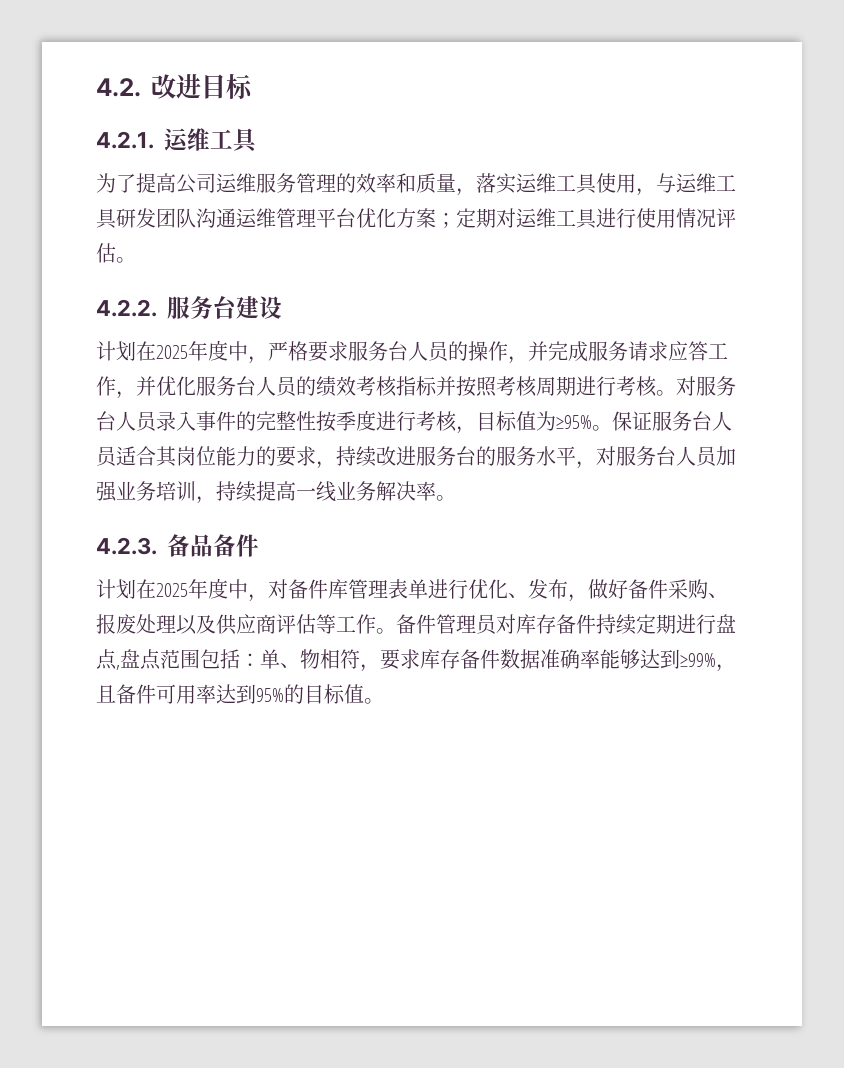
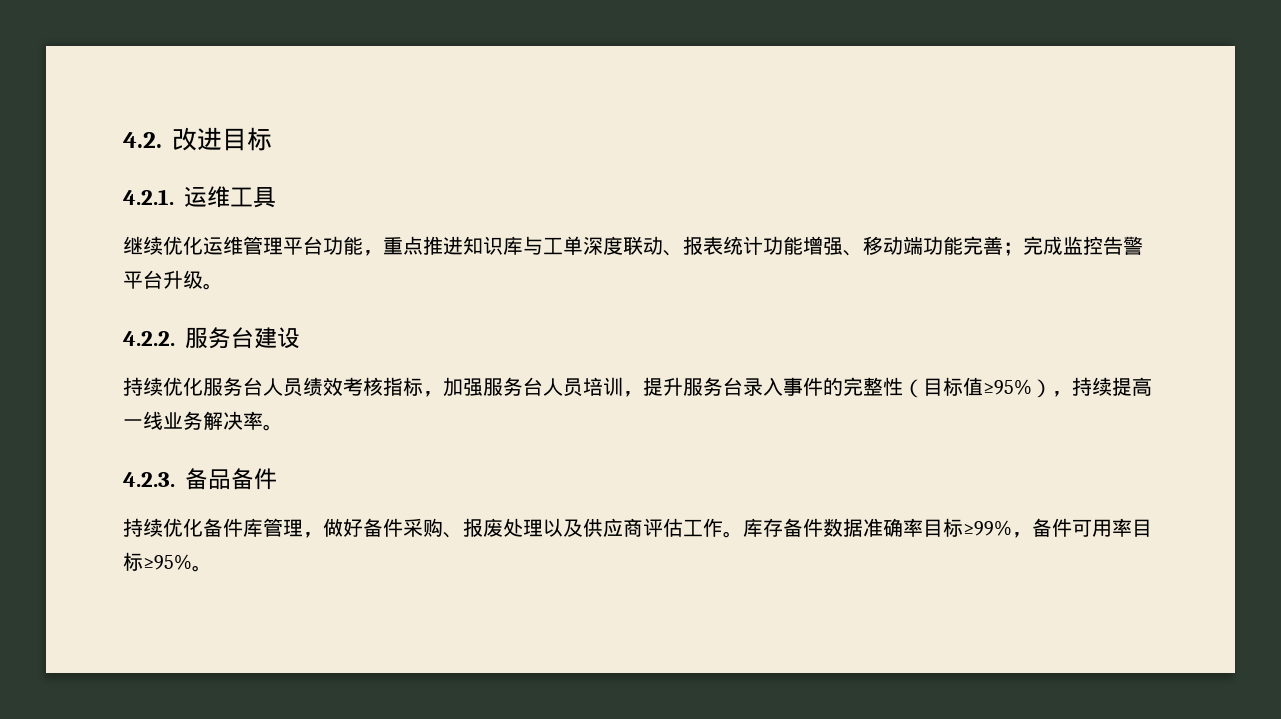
[96,173,736,196] [96,208,736,229] [96,243,136,263] [96,296,282,319] [96,340,728,364] [96,376,156,399] 为了提高公司运维服务管理的效率和质量，落实运维工具使用，与运维工具研发团队沟通运维管理平台优化方案；定期对运维工具进行使用情况评估。 // 4.2.2.服务台建设 // 计划在2025年度中，严格要求服务台人员的操作，并完成服务请求应答工作，并 -> [123,236,1143,256] [123,270,223,290] [123,327,300,349] [123,377,163,396] 继续优化运维管理平台功能，重点推进知识库与工单深度联动、报表统计功能增强、移动端功能完善；完成监控告警平台升级。 // 4.2.2.服务台建设 // 持续
[296,376,316,396] 的 -> (303, 387) none
[436,376,736,397] [96,410,732,434] [96,446,736,469] [96,481,196,502] 并按照考核周期进行考核。对服务台人员录入事件的完整性按季度进行考核，目标值为≥95%。保证服务台人员适合其岗位能力的要求，持续改进服务台的服务水平，对服务台人员加强业务培训 -> [423,377,1052,398] ，加强服务台人员培训，提升服务台录入事件的完整性（目标值≥95%）
[96,578,568,602] 计划在2025年度中，对备件库管理表单进行优化、发布 -> [123,518,303,537] 持续优化备件库管理
[316,614,736,635] [96,649,420,672] 等工作。备件管理员对库存备件持续定期进行盘点,盘点范围包括：单、物相符，要求 -> [683,518,743,538] 工作。
[600,649,736,672] [96,684,364,704] 能够达到≥99%，且备件可用率达到95%的目标值 -> [923,518,1152,538] [123,552,192,571] 目标≥99%，备件可用率目标≥95%

